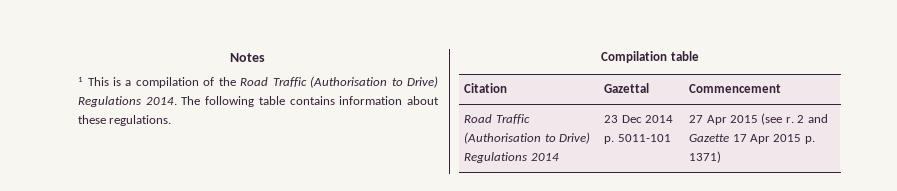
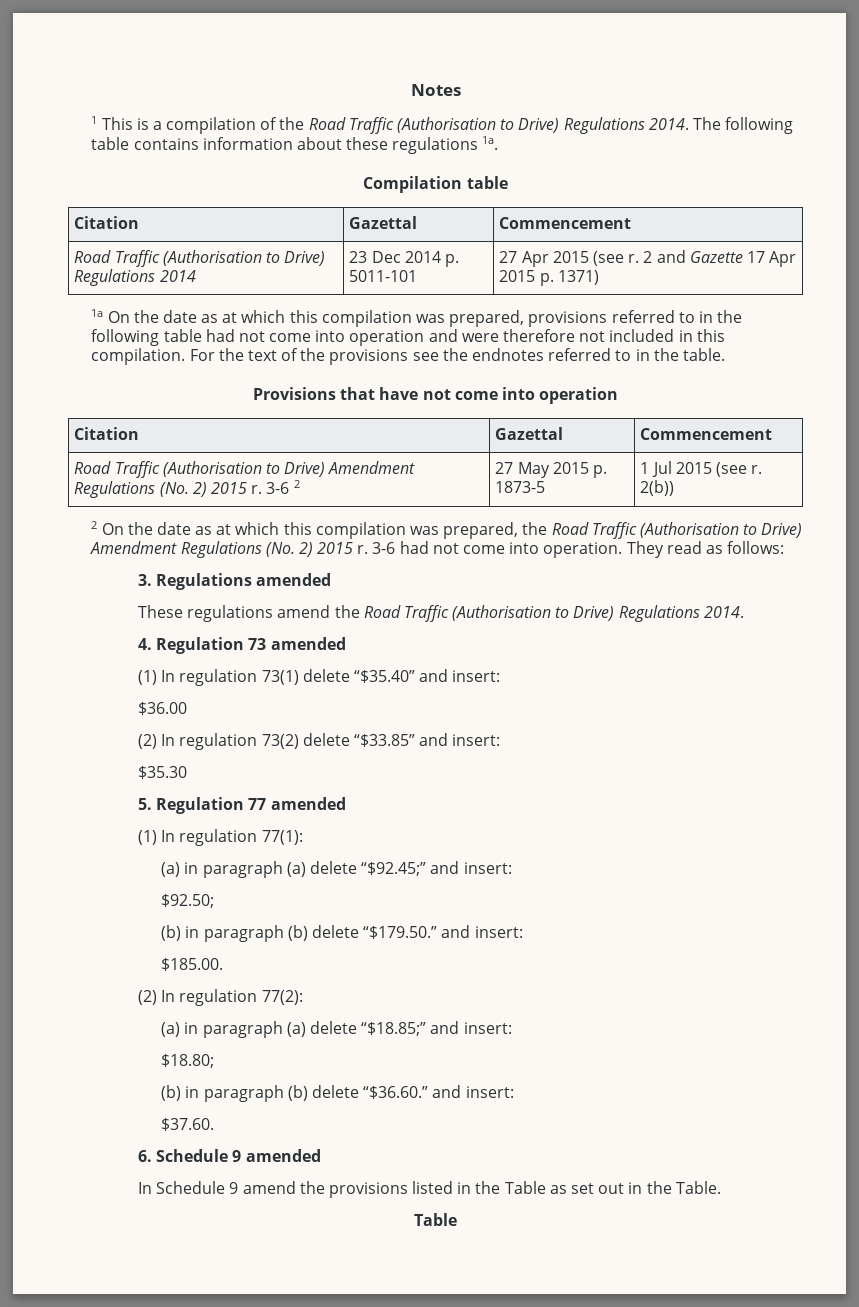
[109,115,172,126] regulations. -> [392,136,499,154] regulations 1a.
(722, 157) none -> [91,309,743,327] [91,329,725,346] [91,348,725,365] [252,387,619,404] [74,427,140,440] [495,427,564,440] [640,428,773,440] [74,461,416,478] [74,480,300,498] [495,462,608,478] [495,481,546,493] [640,461,763,477] [640,480,675,496] [91,521,803,539] [90,541,785,558] [137,573,332,590] [137,605,744,622] [137,637,346,654] [137,669,501,686] [137,702,187,715] [137,733,501,750] [137,766,187,779] [137,797,346,814] [137,829,303,846] [161,861,512,878] [161,894,215,908] [161,925,523,942] [161,958,224,971] [137,989,303,1006] [161,1021,512,1038] [161,1054,215,1068] [161,1085,514,1102] [161,1118,215,1131] [137,1149,321,1162] [137,1181,721,1198] [414,1213,458,1226] // 1a On the date as at which this compilation was prepared, provisions referred to in the following table had not come into operation and were therefore not included in this compilation. For the text of the provisions see the endnotes referred to in the table. // Provisions that have not come into operation // Citation | Gazettal | Commencement // Road Traffic (Authorisation to Drive) Amendment Regulations (No. 2) 2015 r. 3-6 2 | 27 May 2015 p. 1873-5 | 1 Jul 2015 (see r. 2(b)) // 2 On the date as at which this compilation was prepared, the Road Traffic (Authorisation to Drive) Amendment Regulations (No. 2) 2015 r. 3-6 had not come into operation. They read as follows: // 3. Regulations amended // These regulations amend the Road Traffic (Authorisation to Drive) Regulations 2014. // 4. Regulation 73 amended // (1) In regulation 73(1) delete “$35.40” and insert: // $36.00 // (2) In regulation 73(2) delete “$33.85” and insert: // $35.30 // 5. Regulation 77 amended // (1) In regulation 77(1): // (a) in paragraph (a) delete “$92.45;” and insert: // $92.50; // (b) in paragraph (b) delete “$179.50.” and insert: // $185.00. // (2) In regulation 77(2): // (a) in paragraph (a) delete “$18.85;” and insert: // $18.80; // (b) in paragraph (b) delete “$36.60.” and insert: // $37.60. // 6. Schedule 9 amended // In Schedule 9 amend the provisions listed in the Table as set out in the Table. // Table

